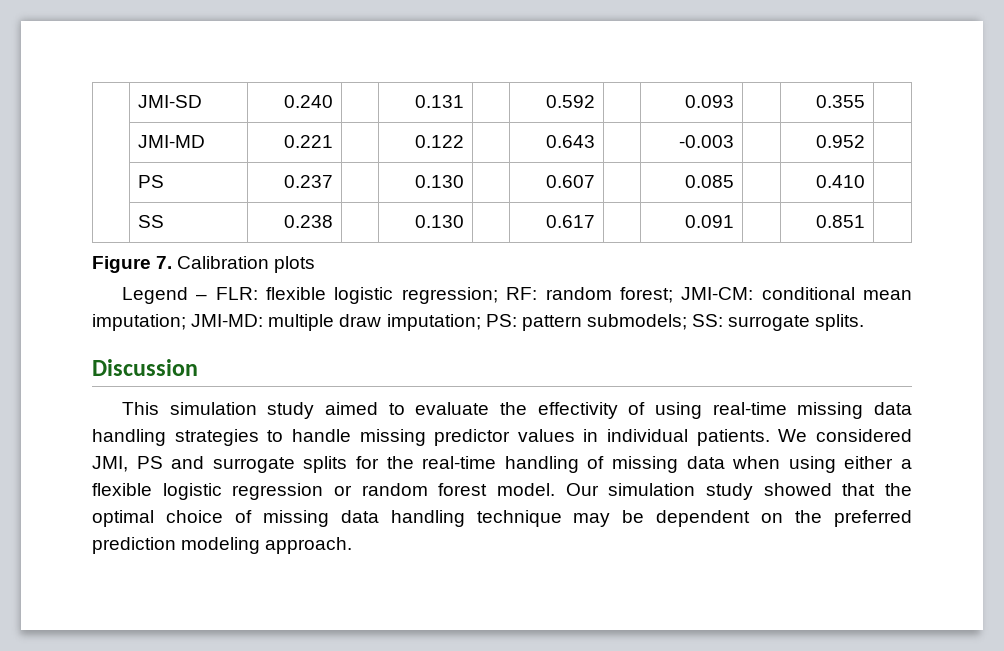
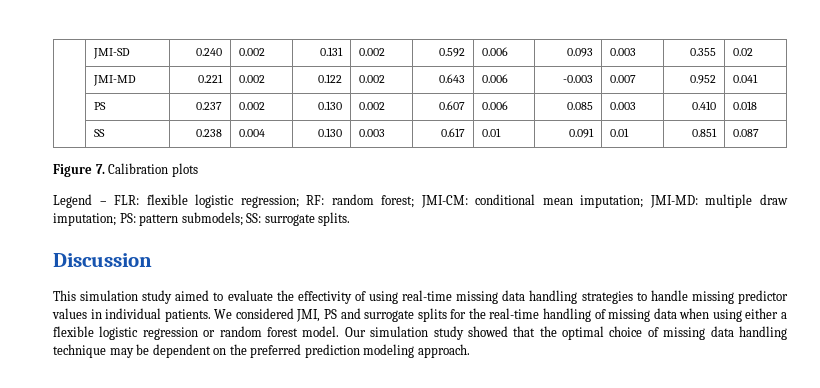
(334, 101) none -> [238,48,265,56] 0.002
(465, 101) none -> [358,48,385,56] 0.002
(596, 101) none -> [481,47,508,56] 0.006
(735, 101) none -> [609,48,636,56] 0.003
(866, 101) none -> [732,48,753,56] 0.02
(334, 141) none -> [238,75,265,83] 0.002
(465, 141) none -> [358,75,385,83] 0.002
(596, 141) none -> [481,74,508,83] 0.006
(735, 141) none -> [609,75,636,83] 0.007
(866, 141) none -> [732,74,758,83] 0.041
[415,175,465,188] | 0.130 | -> [238,102,265,110] [318,101,343,110] [358,102,385,110] 0.002 | 0.130 | 0.002
(596, 181) none -> [481,101,508,110] 0.006
(735, 181) none -> [609,102,636,110] 0.003
(866, 181) none -> [732,101,757,110] 0.018
[415,215,465,228] | 0.130 | -> [238,129,265,137] [318,128,343,137] [358,129,385,137] 0.004 | 0.130 | 0.003
(596, 221) none -> [481,128,501,137] 0.01
(735, 221) none -> [609,128,629,137] 0.01
(866, 221) none -> [732,129,759,137] 0.087

